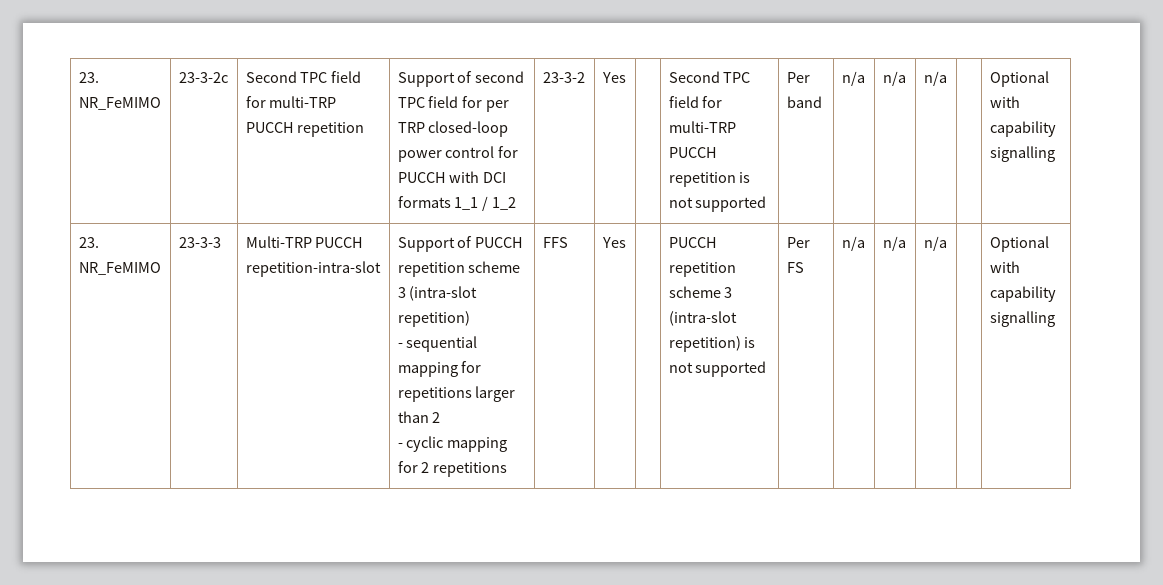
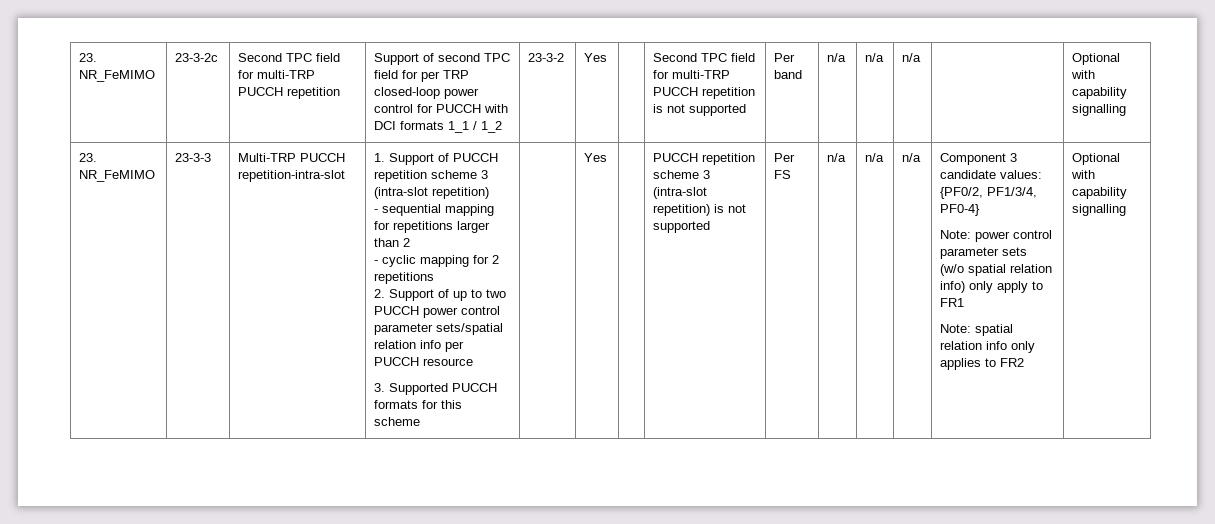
(381, 269) none -> [374,153,386,162] 1.
[542,237,568,248] | FFS -> [374,289,507,301] [374,306,501,318] [374,323,504,335] [374,340,465,352] [374,357,474,366] [374,383,498,395] [374,400,463,409] [374,417,421,426] // 2. Support of up to two PUCCH power control parameter sets/spatial relation info per PUCCH resource // 3. Supported PUCCH formats for this scheme |
(947, 243) none -> [940,153,1018,165] [940,170,1043,179] [940,187,1038,199] [940,204,981,216] [940,230,1053,242] [940,247,1028,259] [940,264,1053,276] [940,281,1044,293] [940,298,965,307] [940,324,1014,336] [940,341,1036,353] [940,358,1025,370] Component 3 candidate values: {PF0/2, PF1/3/4, PF0-4} // Note: power control parameter sets (w/o spatial relation info) only apply to FR1 // Note: spatial relation info only applies to FR2

